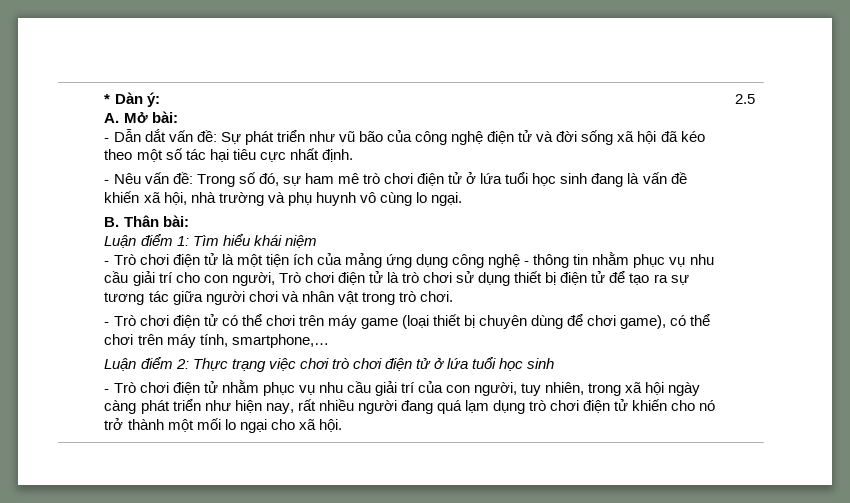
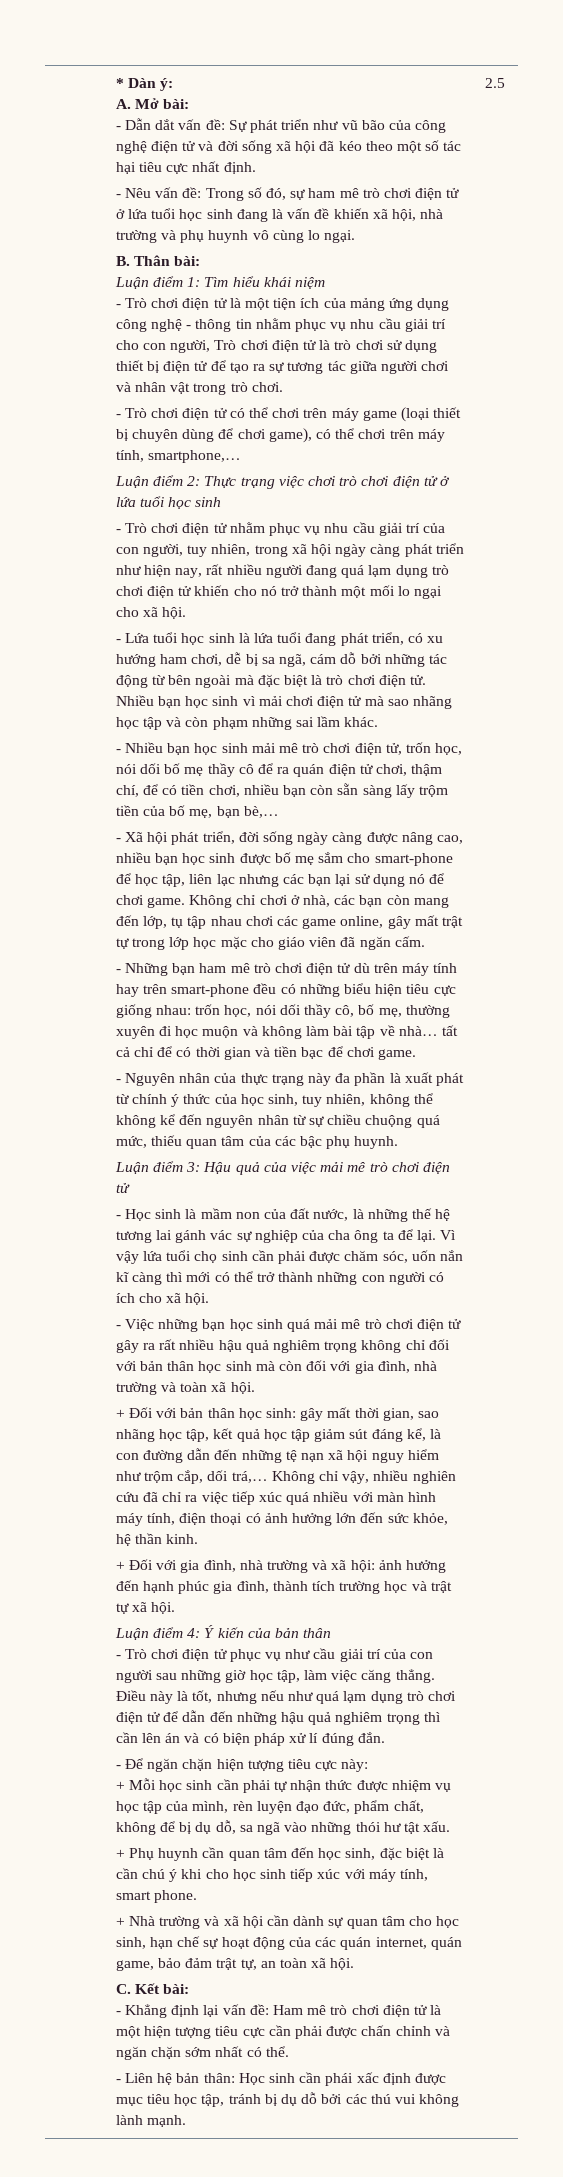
(342, 425) none -> [115,632,444,646] [115,652,447,667] [115,674,426,688] [115,695,452,709] [115,716,379,730] [115,742,463,755] [115,763,443,777] [115,783,448,798] [115,805,279,818] [115,831,463,845] [115,852,453,866] [115,873,445,887] [115,895,449,908] [115,915,463,929] [115,936,425,950] [115,963,458,976] [115,983,456,997] [115,1004,450,1018] [115,1025,458,1039] [115,1046,416,1060] [115,1072,464,1086] [115,1093,433,1107] [115,1114,440,1128] [115,1135,399,1149] [114,1161,450,1175] [115,1183,130,1193] [115,1208,451,1222] [115,1229,457,1243] [115,1250,463,1264] [115,1271,444,1285] [115,1293,210,1305] [115,1319,462,1332] [115,1339,450,1353] [115,1360,437,1374] [115,1382,255,1395] [115,1407,439,1421] [115,1428,441,1442] [115,1448,439,1463] [115,1470,456,1484] [115,1491,436,1505] [115,1512,448,1526] [115,1533,199,1546] [115,1559,446,1573] [115,1580,452,1594] [115,1602,176,1614] [114,1625,332,1640] [115,1648,434,1662] [115,1669,435,1683] [115,1690,456,1704] [115,1710,441,1725] [115,1732,385,1746] [115,1758,369,1772] [115,1778,451,1793] [115,1800,424,1814] [115,1820,451,1835] [115,1847,444,1861] [115,1868,428,1882] [115,1890,198,1903] [115,1915,460,1929] [115,1936,462,1950] [115,1958,355,1971] [115,1983,190,1994] [115,2004,442,2018] [115,2025,450,2039] [115,2046,289,2060] [115,2072,446,2086] [115,2092,460,2107] [115,2115,187,2127] // - Lứa tuổi học sinh là lứa tuổi đang phát triển, có xu hướng ham chơi, dễ bị sa ngã, cám dỗ bởi những tác động từ bên ngoài mà đặc biệt là trò chơi điện tử. Nhiều bạn học sinh vì mải chơi điện tử mà sao nhãng học tập và còn phạm những sai lầm khác. // - Nhiều bạn học sinh mải mê trò chơi điện tử, trốn học, nói dối bố mẹ thầy cô để ra quán điện tử chơi, thậm chí, để có tiền chơi, nhiều bạn còn sẵn sàng lấy trộm tiền của bố mẹ, bạn bè,… // - Xã hội phát triển, đời sống ngày càng được nâng cao, nhiều bạn học sinh được bố mẹ sắm cho smart-phone để học tập, liên lạc nhưng các bạn lại sử dụng nó để chơi game. Không chỉ chơi ở nhà, các bạn còn mang đến lớp, tụ tập nhau chơi các game online, gây mất trật tự trong lớp học mặc cho giáo viên đã ngăn cấm. // - Những bạn ham mê trò chơi điện tử dù trên máy tính hay trên smart-phone đều có những biểu hiện tiêu cực giống nhau: trốn học, nói dối thầy cô, bố mẹ, thường xuyên đi học muộn và không làm bài tập về nhà… tất cả chỉ để có thời gian và tiền bạc để chơi game. // - Nguyên nhân của thực trạng này đa phần là xuất phát từ chính ý thức của học sinh, tuy nhiên, không thể không kể đến nguyên nhân từ sự chiều chuộng quá mức, thiếu quan tâm của các bậc phụ huynh. // Luận điểm 3: Hậu quả của việc mải mê trò chơi điện tử // - Học sinh là mầm non của đất nước, là những thế hệ tương lai gánh vác sự nghiệp của cha ông ta để lại. Vì vậy lứa tuổi chọ sinh cần phải được chăm sóc, uốn nắn kĩ càng thì mới có thể trở thành những con người có ích cho xã hội. // - Việc những bạn học sinh quá mải mê trò chơi điện tử gây ra rất nhiều hậu quả nghiêm trọng không chỉ đối với bản thân học sinh mà còn đối với gia đình, nhà trường và toàn xã hội. // + Đối với bản thân học sinh: gây mất thời gian, sao nhãng học tập, kết quả học tập giảm sút đáng kể, là con đường dẫn đến những tệ nạn xã hội nguy hiểm như trộm cắp, dối trá,… Không chỉ vậy, nhiều nghiên cứu đã chỉ ra việc tiếp xúc quá nhiều với màn hình máy tính, điện thoại có ảnh hưởng lớn đến sức khỏe, hệ thần kinh. // + Đối với gia đình, nhà trường và xã hội: ảnh hưởng đến hạnh phúc gia đình, thành tích trường học và trật tự xã hội. // Luận điểm 4: Ý kiến của bản thân // - Trò chơi điện tử phục vụ như cầu giải trí của con người sau những giờ học tập, làm việc căng thẳng. Điều này là tốt, nhưng nếu như quá lạm dụng trò chơi điện tử để dẫn đến những hậu quả nghiêm trọng thì cần lên án và có biện pháp xử lí đúng đắn. // - Để ngăn chặn hiện tượng tiêu cực này: // + Mỗi học sinh cần phải tự nhận thức được nhiệm vụ học tập của mình, rèn luyện đạo đức, phẩm chất, không để bị dụ dỗ, sa ngã vào những thói hư tật xấu. // + Phụ huynh cần quan tâm đến học sinh, đặc biệt là cần chú ý khi cho học sinh tiếp xúc với máy tính, smart phone. // + Nhà trường và xã hội cần dành sự quan tâm cho học sinh, hạn chế sự hoạt động của các quán internet, quán game, bảo đảm trật tự, an toàn xã hội. // C. Kết bài: // - Khẳng định lại vấn đề: Ham mê trò chơi điện tử là một hiện tượng tiêu cực cần phải được chấn chỉnh và ngăn chặn sớm nhất có thể. // - Liên hệ bản thân: Học sinh cần phái xấc định được mục tiêu học tập, tránh bị dụ dỗ bởi các thú vui không lành mạnh.

